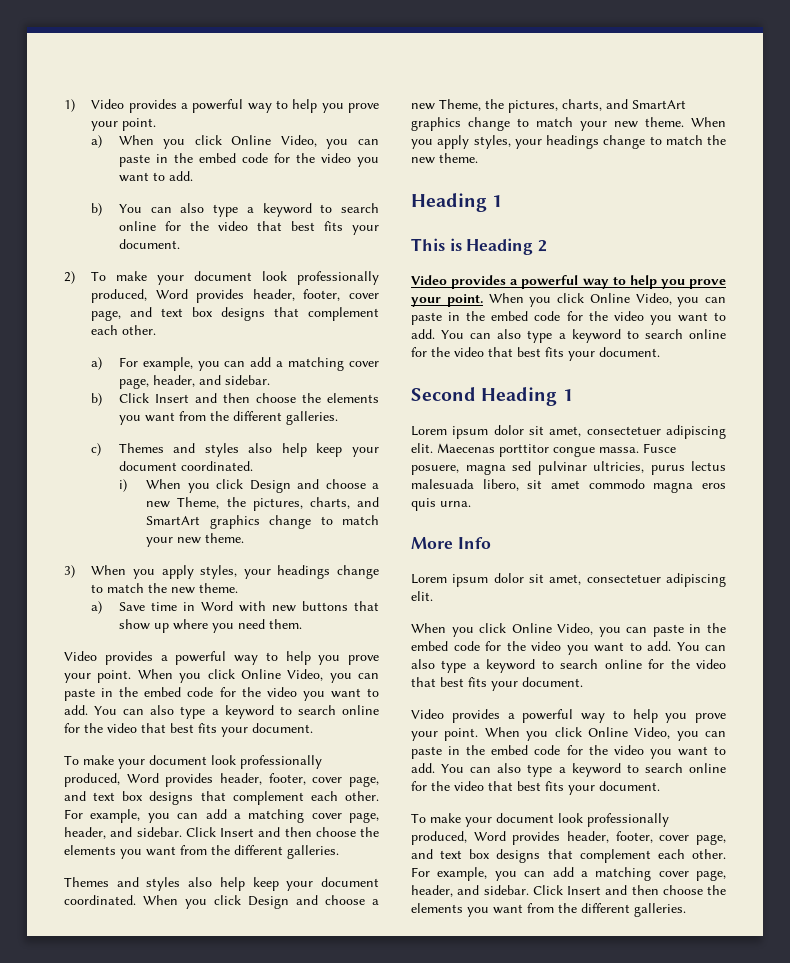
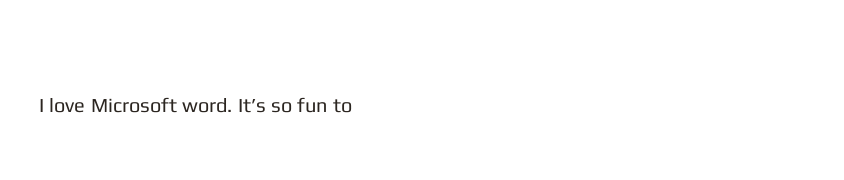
[64,99,380,113] [91,118,157,131] [91,135,380,149] [118,153,380,167] [118,171,193,182] [91,203,379,217] [118,221,379,235] [118,239,180,249] [64,271,379,285] [91,289,379,303] [91,307,379,321] [91,325,157,335] [91,357,380,371] [118,375,270,389] [91,393,379,406] [118,411,338,425] [91,443,379,457] [118,461,253,471] [118,479,379,493] [146,497,379,511] [146,515,379,529] [146,533,245,547] [64,565,379,579] [91,583,239,594] [91,601,379,614] [118,619,302,633] [64,651,379,665] [64,669,379,683] [64,687,379,701] [64,705,379,719] [64,723,313,737] [64,755,322,769] [64,773,379,787] [64,791,379,805] [64,809,379,823] [64,827,379,839] [64,845,339,859] [64,877,379,891] [64,895,379,909] [411,99,686,113] [411,117,726,131] [411,135,726,149] [411,153,478,164] [411,193,503,212] [411,238,548,255] [411,275,726,289] [411,293,726,307] [411,311,726,325] [411,329,726,343] [411,347,660,361] [411,387,573,406] [411,425,726,439] [411,443,676,457] [411,461,726,475] [411,479,726,493] [411,498,471,511] [411,537,491,549] [411,573,726,587] [411,591,433,601] [411,623,726,637] [411,641,726,655] [411,659,726,673] [411,677,583,691] [411,709,726,723] [411,727,726,741] [411,745,726,759] [411,763,726,777] [411,781,660,795] [411,813,669,827] [411,831,726,845] [411,849,726,863] [411,867,726,881] [411,885,726,897] [411,903,686,917] 1) Video provides a powerful way to help you prove your point. // a) When you click Online Video, you can paste in the embed code for the video you want to add. // b) You can also type a keyword to search online for the video that best fits your document. // 2) To make your document look professionally produced, Word provides header, footer, cover page, and text box designs that complement each other. // a) For example, you can add a matching cover page, header, and sidebar. // b) Click Insert and then choose the elements you want from the different galleries. // c) Themes and styles also help keep your document coordinated. // i) When you click Design and choose a new Theme, the pictures, charts, and SmartArt graphics change to match your new theme. // 3) When you apply styles, your headings change to match the new theme. // a) Save time in Word with new buttons that show up where you need them. // Video provides a powerful way to help you prove your point. When you click Online Video, you can paste in the embed code for the video you want to add. You can also type a keyword to search online for the video that best fits your document. // To make your document look professionally produced, Word provides header, footer, cover page, and text box designs that complement each other. For example, you can add a matching cover page, header, and sidebar. Click Insert and then choose the elements you want from the different galleries. // Themes and styles also help keep your document coordinated. When you click Design and choose a new Theme, the pictures, charts, and SmartArt graphics change to match your new theme. When you apply styles, your headings change to match the new theme. // Heading 1 // This is Heading 2 // Video provides a powerful way to help you prove your point. When you click Online Video, you can paste in the embed code for the video you want to add. You can also type a keyword to search online for the video that best fits your document. // Second Heading 1 // Lorem ipsum dolor sit amet, consectetuer adipiscing elit. Maecenas porttitor congue massa. Fusce posuere, magna sed pulvinar ultricies, purus lectus malesuada libero, sit amet commodo magna eros quis urna. // More Info // Lorem ipsum dolor sit amet, consectetuer adipiscing elit. // When you click Online Video, you can paste in the embed code for the video you want to add. You can also type a keyword to search online for the video that best fits your document. // Video provides a powerful way to help you prove your point. When you click Online Video, you can paste in the embed code for the video you want to add. You can also type a keyword to search online for the video that best fits your document. // To make your document look professionally produced, Word provides header, footer, cover page, and text box designs that complement each other. For example, you can add a matching cover page, header, and sidebar. Click Insert and then choose the elements you want from the different galleries. -> [39,97,352,113] I love Microsoft word. It’s so fun to

